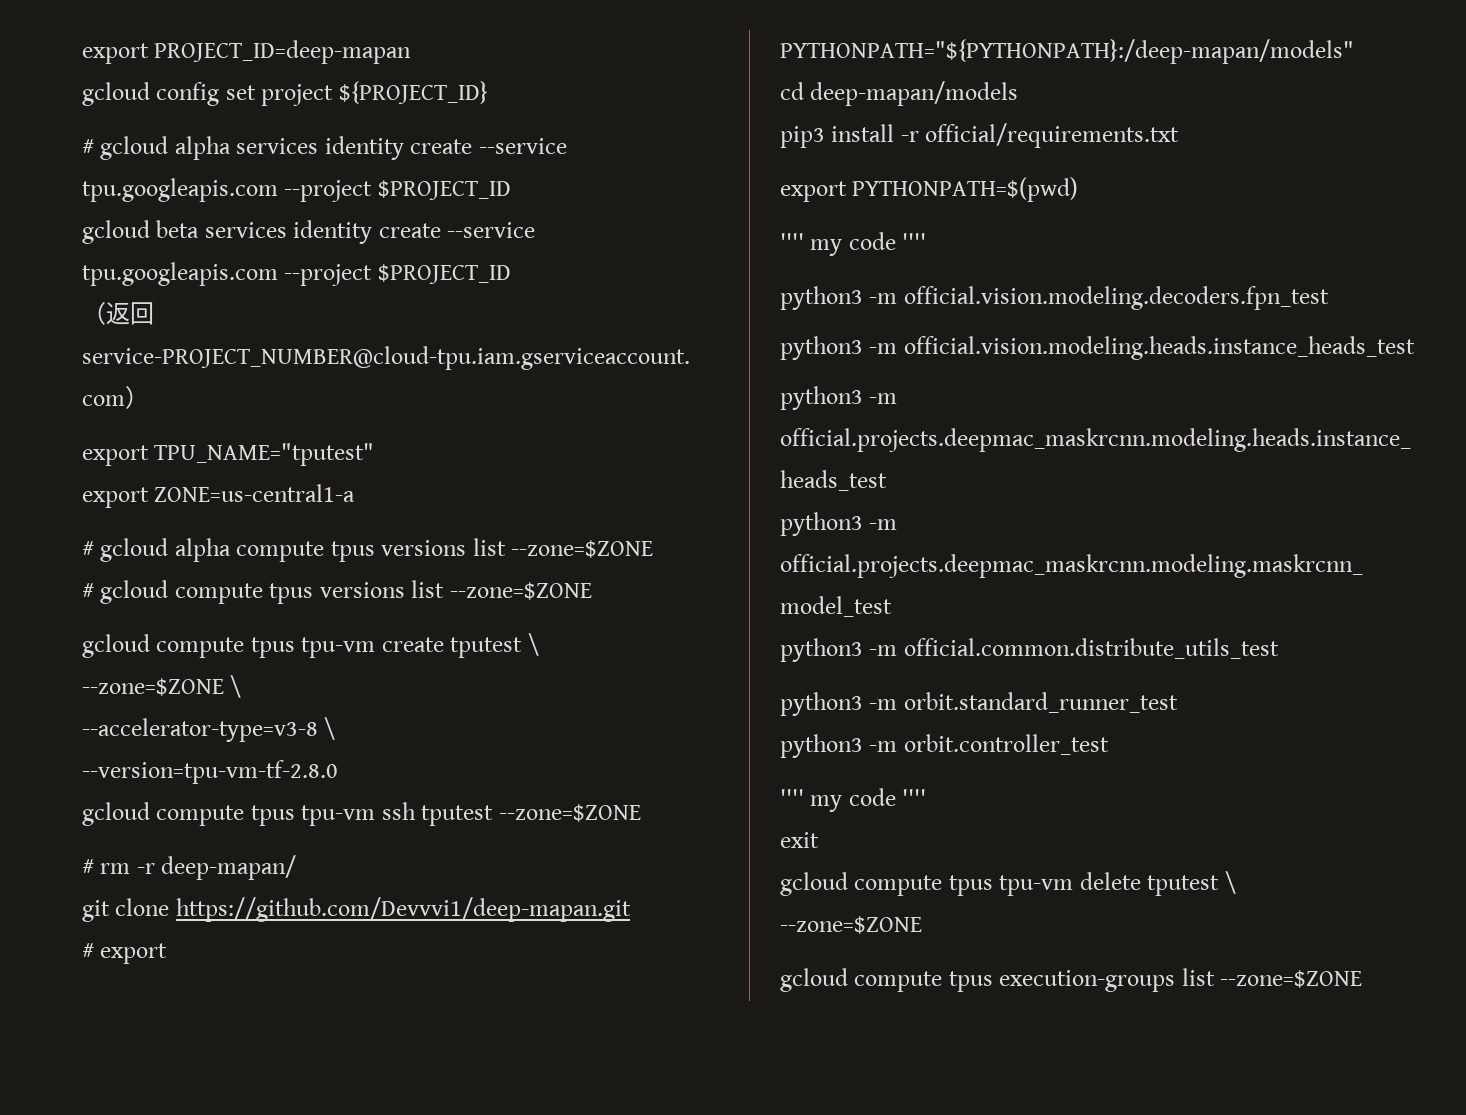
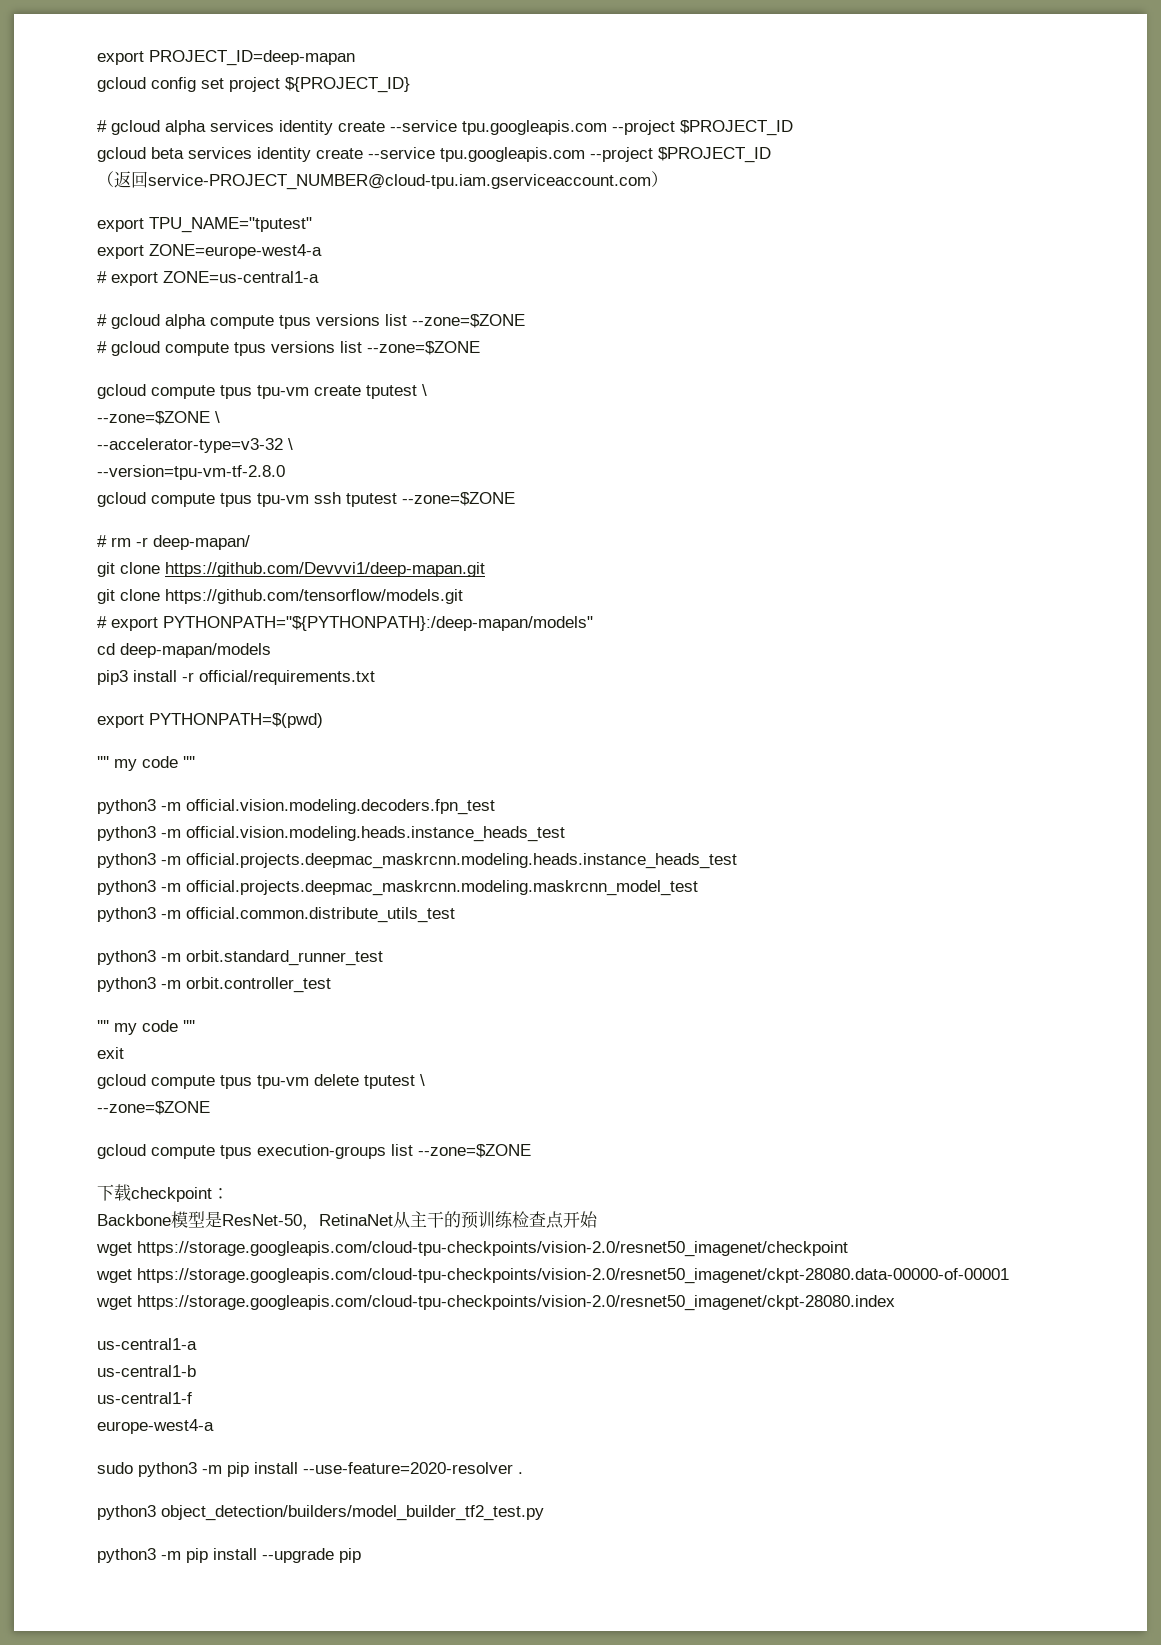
(149, 497) none -> [149,244,322,259] [97,271,158,286] ZONE=europe-west4-a // # export
[82,718,318,742] --accelerator-type=v3-8 -> [97,438,283,453] --accelerator-type=v3-32
(631, 909) none -> [97,589,463,604] // git clone https://github.com/tensorflow/models.git
(1363, 979) none -> [97,1184,229,1202] [97,1211,598,1230] [96,1241,848,1257] [96,1268,1009,1284] [96,1295,895,1311] [97,1338,197,1350] [97,1365,196,1377] [97,1392,192,1404] [97,1419,214,1434] [97,1462,523,1477] [97,1505,544,1521] [97,1548,361,1563] // 下载checkpoint： // Backbone模型是ResNet-50，RetinaNet从主干的预训练检查点开始 // wget https://storage.googleapis.com/cloud-tpu-checkpoints/vision-2.0/resnet50_imagenet/checkpoint // wget https://storage.googleapis.com/cloud-tpu-checkpoints/vision-2.0/resnet50_imagenet/ckpt-28080.data-00000-of-00001 // wget https://storage.googleapis.com/cloud-tpu-checkpoints/vision-2.0/resnet50_imagenet/ckpt-28080.index // us-central1-a // us-central1-b // us-central1-f // europe-west4-a // sudo python3 -m pip install --use-feature=2020-resolver . // python3 object_detection/builders/model_builder_tf2_test.py // python3 -m pip install --upgrade pip

